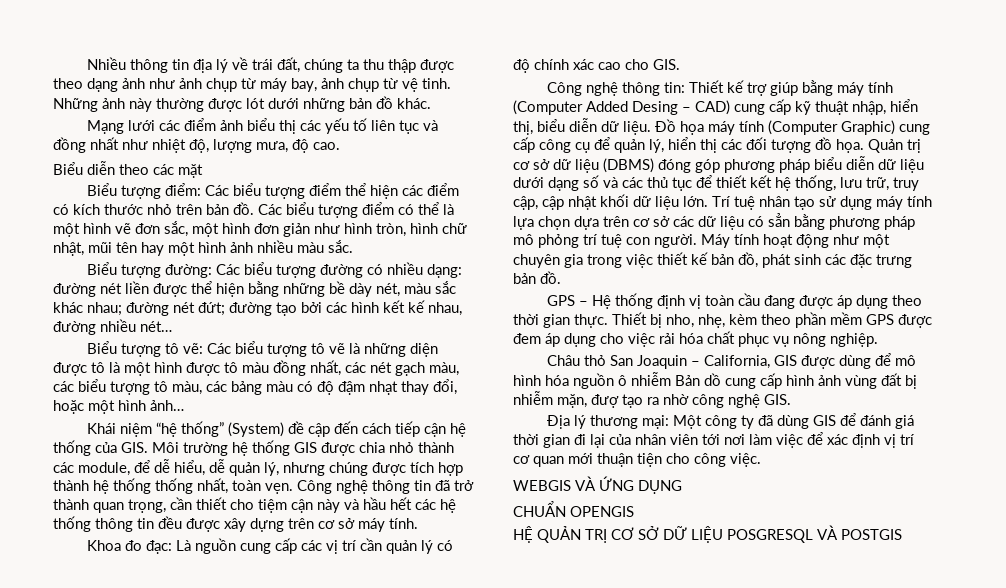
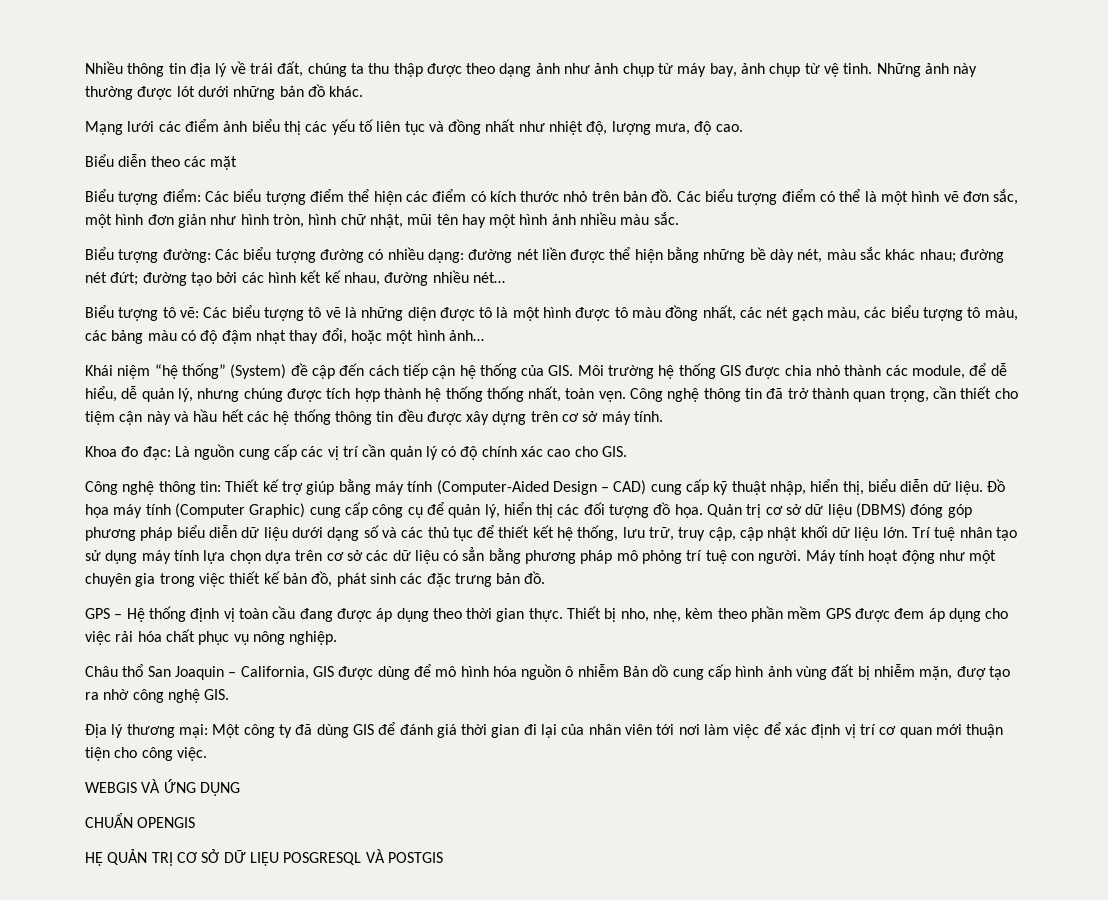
[513,100,678,115] (Computer Added Desing -> [436,480,597,495] (Computer-Aided Design
[583,355,606,366] thỏ -> [122,664,144,677] thổ

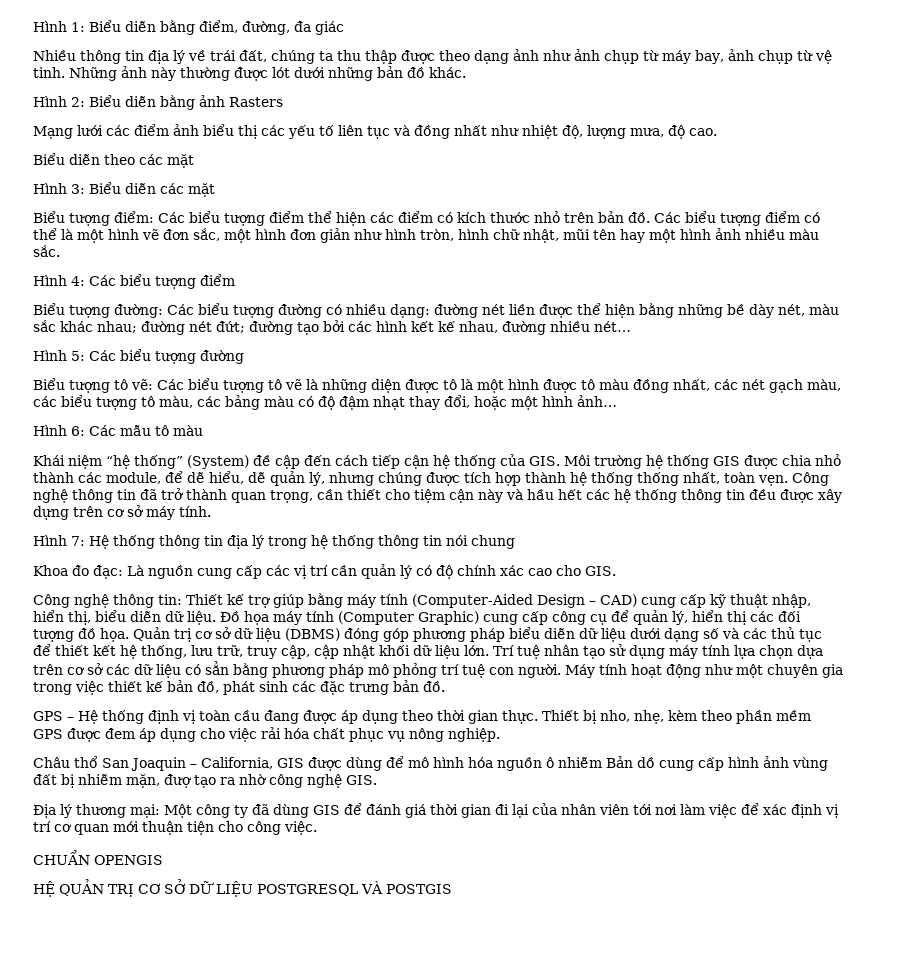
(85, 67) none -> [33,20,344,35] Hình 1: Biểu diễn bằng điểm, đường, đa giác //
(364, 91) none -> [33,95,283,110] // Hình 2: Biểu diễn bằng ảnh Rasters
(238, 163) none -> [33,182,215,197] // Hình 3: Biểu diễn các mặt
(679, 218) none -> [33,274,235,289] // Hình 4: Các biểu tượng điểm
(505, 277) none -> [33,349,244,364] // Hình 5: Các biểu tượng đường
(484, 335) none -> [33,425,203,436] // Hình 6: Các mẫu tô màu
(664, 416) none -> [33,535,515,549] // Hình 7: Hệ thống thông tin địa lý trong hệ thống thông tin nói chung
[85,779,240,796] // WEBGIS VÀ ỨNG DỤNG -> (317, 828) none
[283,852,362,865] POSGRESQL -> [257,884,358,896] POSTGRESQL

